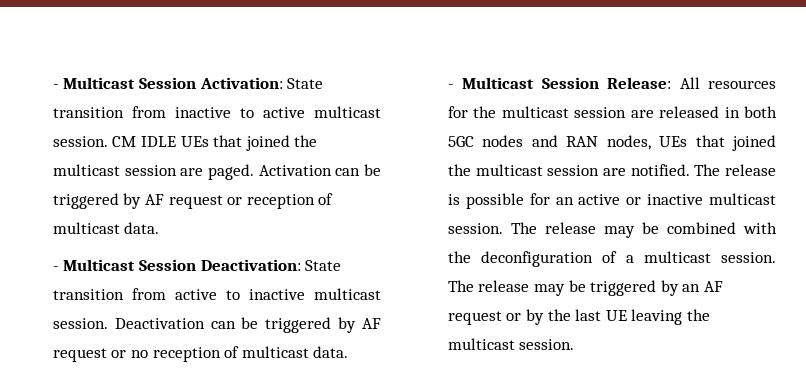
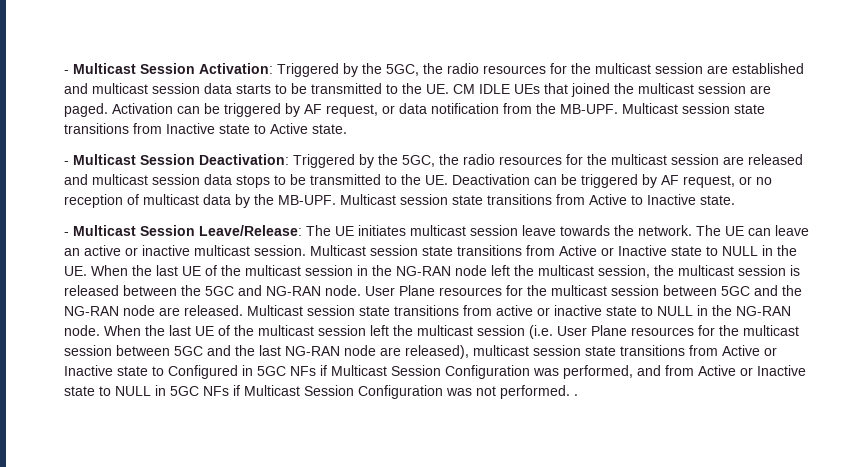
[287,78,324,89] [52,106,382,118] [52,136,108,147] State transition from inactive to active multicast session. -> [277,63,805,77] [64,83,450,94] Triggered by the 5GC, the radio resources for the multicast session are established and multicast session data starts to be transmitted to the UE.
[168,193,334,209] [52,222,160,234] [52,259,342,271] [52,288,382,300] [52,317,381,333] [52,346,349,362] [447,77,700,89] request or reception of multicast data. // - Multicast Session Deactivation: State transition from active to inactive multicast session. Deactivation can be triggered by AF request or no reception of multicast data. // - Multicast Session Release: All -> [326,103,766,117] [64,123,348,134] [64,154,496,168] request, or data notification from the MB-UPF. Multicast session state transitions from Inactive state to Active state. // - Multicast Session Deactivation: Triggered by the 5GC, the radio
[724,106,777,118] [447,135,776,151] [447,164,776,176] [447,193,550,209] in both 5GC nodes and RAN nodes, UEs that joined the multicast session are notified. The release is possible for -> [64,174,773,188] [64,194,736,208] [64,225,810,236] and multicast session data stops to be transmitted to the UE. Deactivation can be triggered by AF request, or no reception of multicast data by the MB-UPF. Multicast session state transitions from Active to Inactive state. // - Multicast Session Leave/Release: The UE initiates multicast session leave towards the network. The UE can leave
[510,222,777,238] [447,251,776,267] [447,280,724,296] [447,309,711,325] [447,338,575,350] The release may be combined with the deconfiguration of a multicast session. The release may be triggered by an AF request or by the last UE leaving the multicast session. -> [310,245,798,256] [64,265,801,278] [64,285,803,296] [64,305,792,316] [64,325,800,339] [64,345,778,359] [64,365,807,379] [64,385,579,399] Multicast session state transitions from Active or Inactive state to NULL in the UE. When the last UE of the multicast session in the NG-RAN node left the multicast session, the multicast session is released between the 5GC and NG-RAN node. User Plane resources for the multicast session between 5GC and the NG-RAN node are released. Multicast session state transitions from active or inactive state to NULL in the NG-RAN node. When the last UE of the multicast session left the multicast session (i.e. User Plane resources for the multicast session between 5GC and the last NG-RAN node are released), multicast session state transitions from Active or Inactive state to Configured in 5GC NFs if Multicast Session Configuration was performed, and from Active or Inactive state to NULL in 5GC NFs if Multicast Session Configuration was not performed. .

